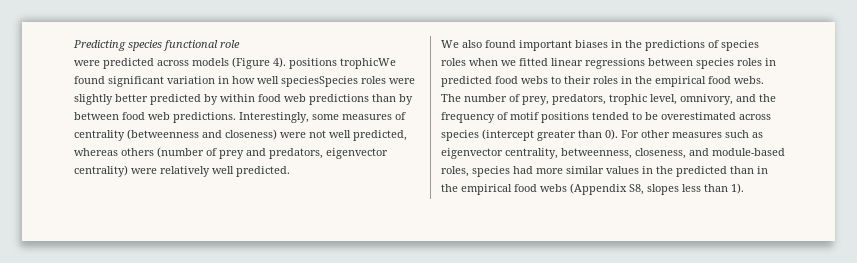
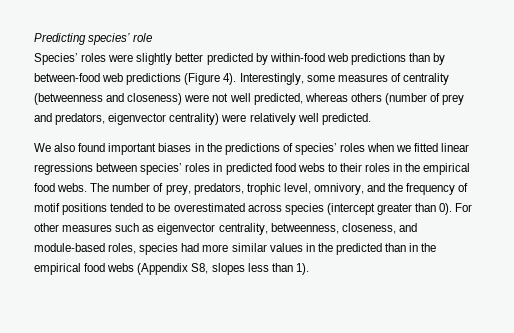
[128,40,218,51] species functional -> [88,33,131,45] species’
[74,57,396,69] [74,76,358,87] were predicted across models (Figure 4). positions trophicWe found significant variation in how well speciesSpecies -> [34,53,78,65] Species’
[220,94,281,102] within food -> [269,53,325,62] within-food
[74,112,236,123] between food web predictions. -> [34,73,237,85] between-food web predictions (Figure 4).
[721,40,759,51] species -> [294,143,337,155] species’
[696,58,734,69] species -> [140,163,183,175] species’

